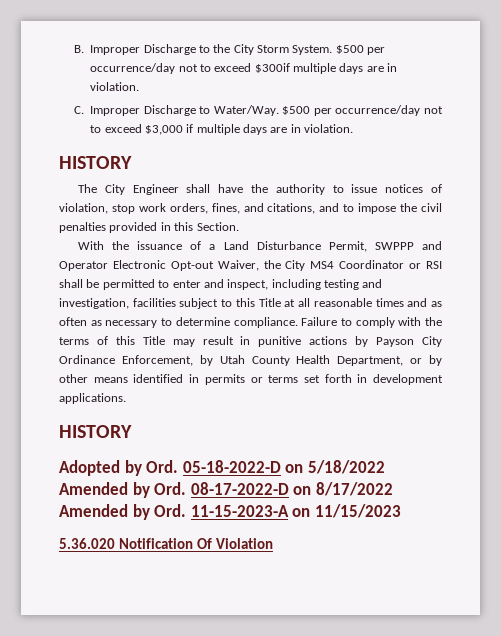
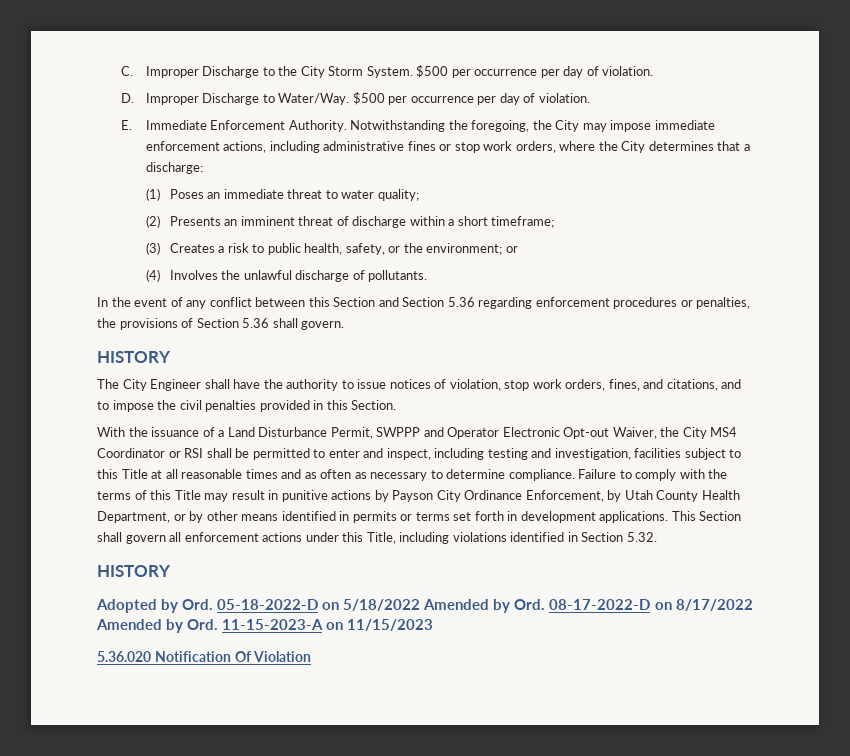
[73,45,84,53] B. -> [121,66,134,76] C.
[90,63,398,74] [90,82,140,91] [73,106,84,114] occurrence/day not to exceed $300if multiple days are in violation. // C. -> [474,66,654,78] [121,93,135,103] occurrence per day of violation. // D.
[335,105,443,116] [90,124,354,135] occurrence/day not to exceed $3,000 if multiple days are in violation. -> [410,93,590,105] [121,120,715,132] [145,141,750,153] [145,162,203,174] [145,188,419,201] [145,215,555,228] [145,242,518,255] [145,269,428,282] [97,297,751,309] [97,318,345,330] occurrence per day of violation. // E. Immediate Enforcement Authority. Notwithstanding the foregoing, the City may impose immediate enforcement actions, including administrative fines or stop work orders, where the City determines that a discharge: // (1) Poses an immediate threat to water quality; // (2) Presents an imminent threat of discharge within a short timeframe; // (3) Creates a risk to public health, safety, or the environment; or // (4) Involves the unlawful discharge of pollutants. // In the event of any conflict between this Section and Section 5.36 regarding enforcement procedures or penalties, the provisions of Section 5.36 shall govern.
(126, 398) none -> [671,511,742,521] [97,532,657,544] This Section shall govern all enforcement actions under this Title, including violations identified in Section 5.32.

